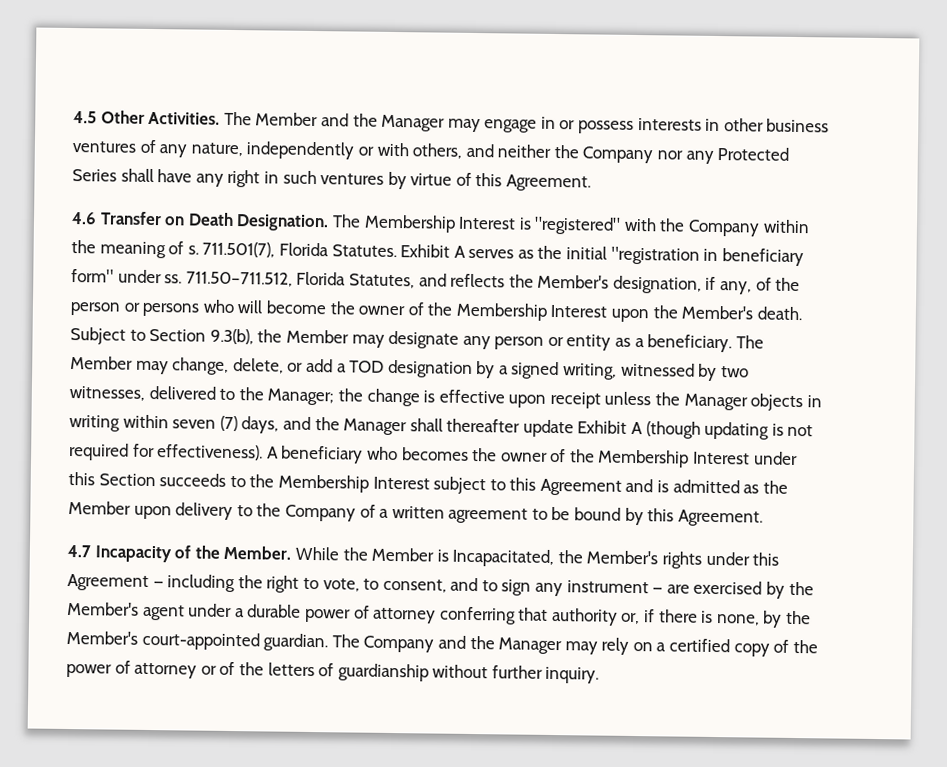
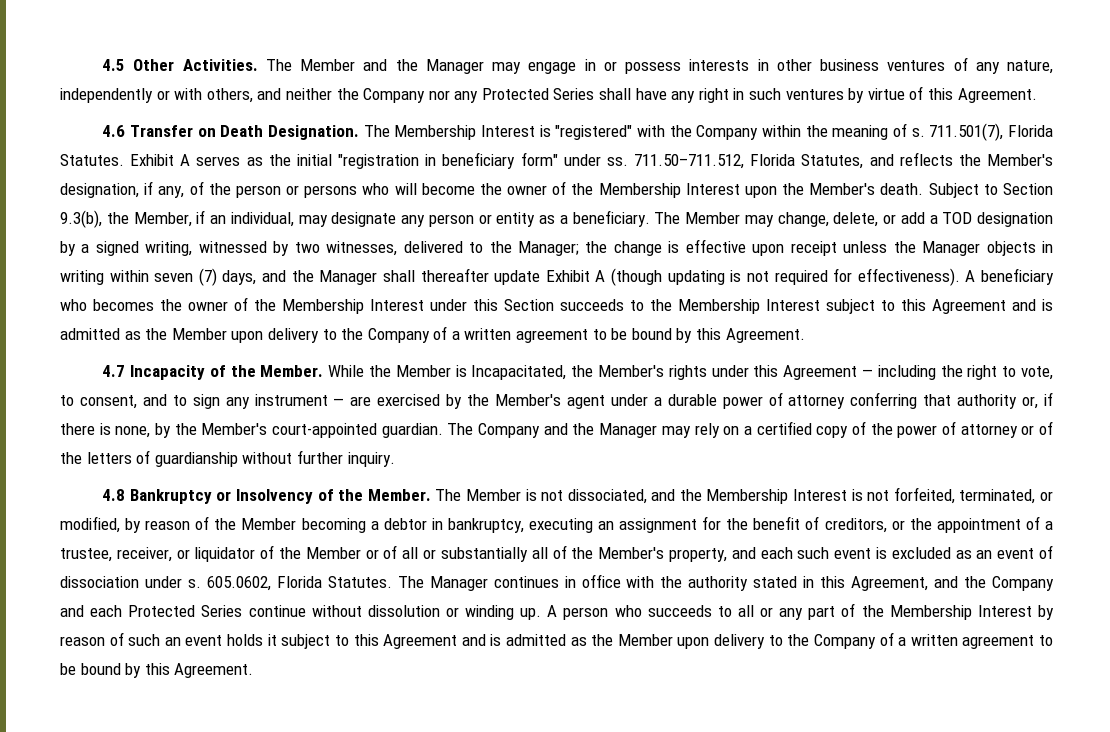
[285,329,349,344] Member -> [133,210,294,227] Member, if an individual,
(600, 675) none -> [102,487,1053,504] [60,516,1053,533] [60,545,1053,562] [60,574,1055,591] [60,603,1055,620] [60,632,1054,649] [60,663,254,678] // 4.8 Bankruptcy or Insolvency of the Member. The Member is not dissociated, and the Membership Interest is not forfeited, terminated, or modified, by reason of the Member becoming a debtor in bankruptcy, executing an assignment for the benefit of creditors, or the appointment of a trustee, receiver, or liquidator of the Member or of all or substantially all of the Member's property, and each such event is excluded as an event of dissociation under s. 605.0602, Florida Statutes. The Manager continues in office with the authority stated in this Agreement, and the Company and each Protected Series continue without dissolution or winding up. A person who succeeds to all or any part of the Membership Interest by reason of such an event holds it subject to this Agreement and is admitted as the Member upon delivery to the Company of a written agreement to be bound by this Agreement.

